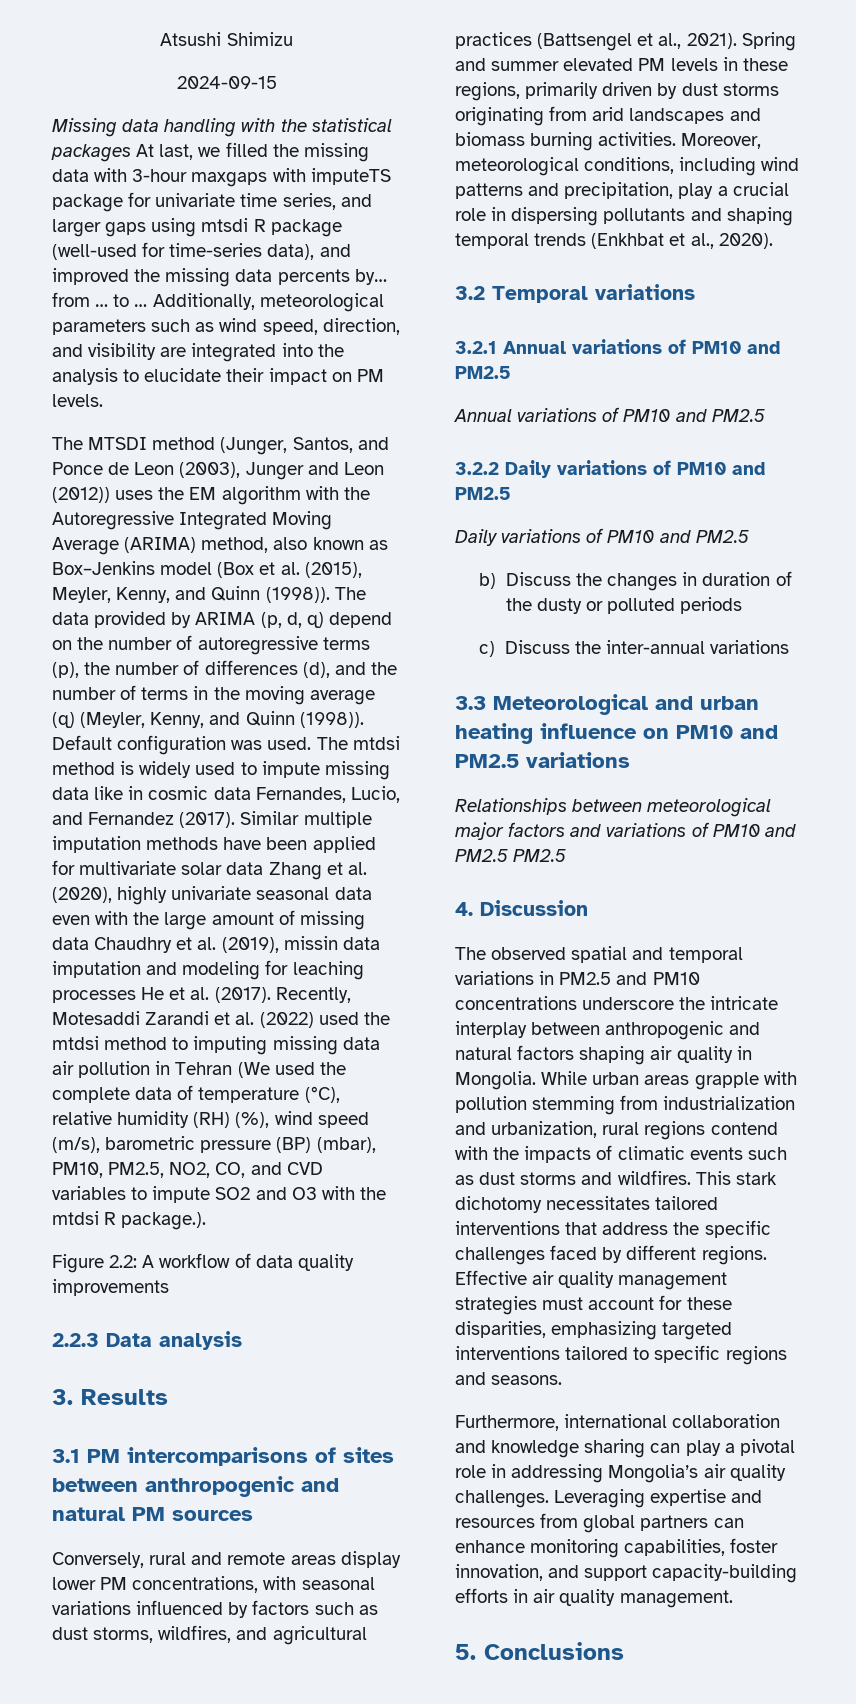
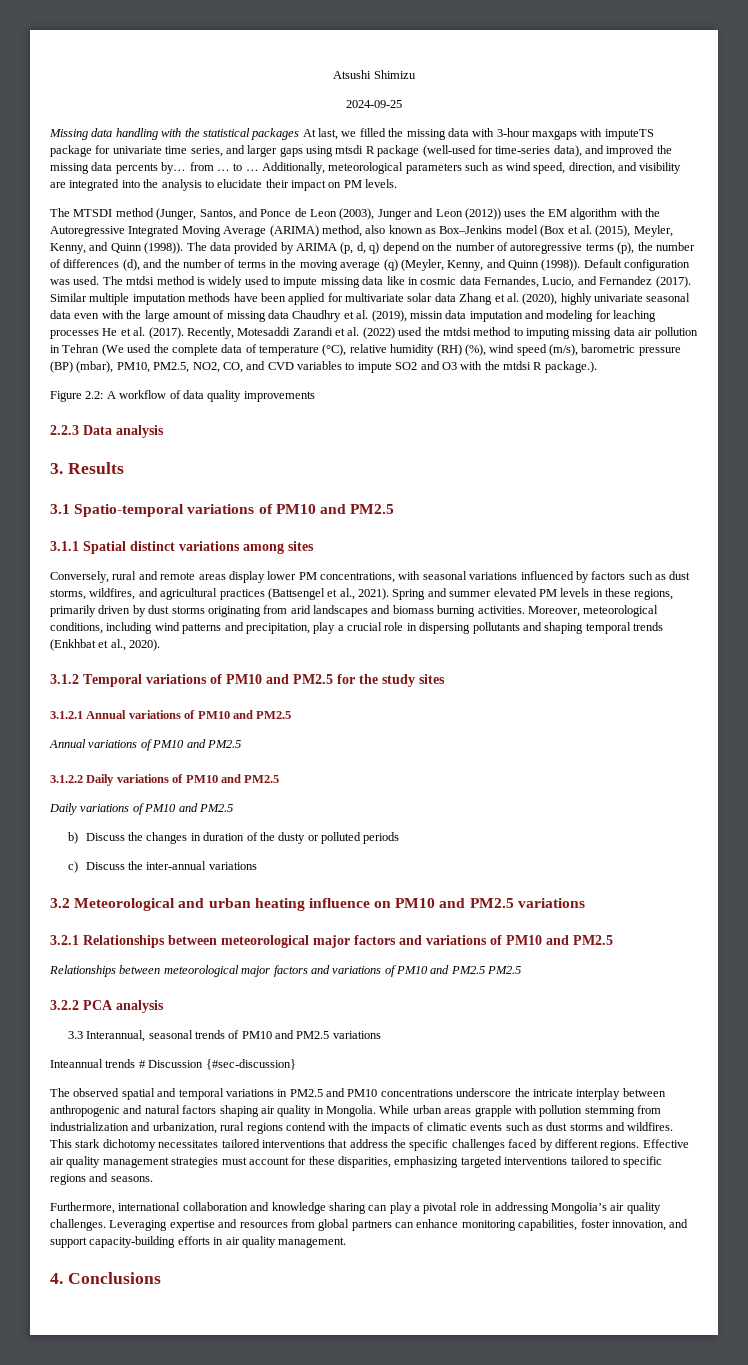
[176,76,277,89] 2024-09-15 -> [346,100,402,108] 2024-09-25
[87,1447,394,1466] [52,1476,339,1497] [52,1507,253,1521] PM intercomparisons of sites between anthropogenic and natural PM sources -> [74,504,395,517] [50,541,314,554] Spatio-temporal variations of PM10 and PM2.5 // 3.1.1 Spatial distinct variations among sites
[455,286,485,300] 3.2 -> [50,674,79,684] 3.1.2
[455,341,497,354] // 3.2.1 -> [210,674,445,687] [50,711,83,719] of PM10 and PM2.5 for the study sites // 3.1.2.1
[455,462,499,475] 3.2.2 -> [50,775,83,783] 3.1.2.2
[455,696,486,710] 3.3 -> [50,898,70,908] 3.2
(630, 760) none -> [50,935,613,948] // 3.2.1 Relationships between meteorological major factors and variations of PM10 and PM2.5
[455,902,473,916] 4. -> [50,1000,164,1013] [67,1030,381,1042] [50,1059,146,1068] 3.2.2 PCA analysis // 3.3 Interannual, seasonal trends of PM10 and PM2.5 variations // Inteannual trends #
(588, 908) none -> [205,1059,296,1070] {#sec-discussion}
[455,1644,476,1660] 5. -> [50,1273,63,1284] 4.

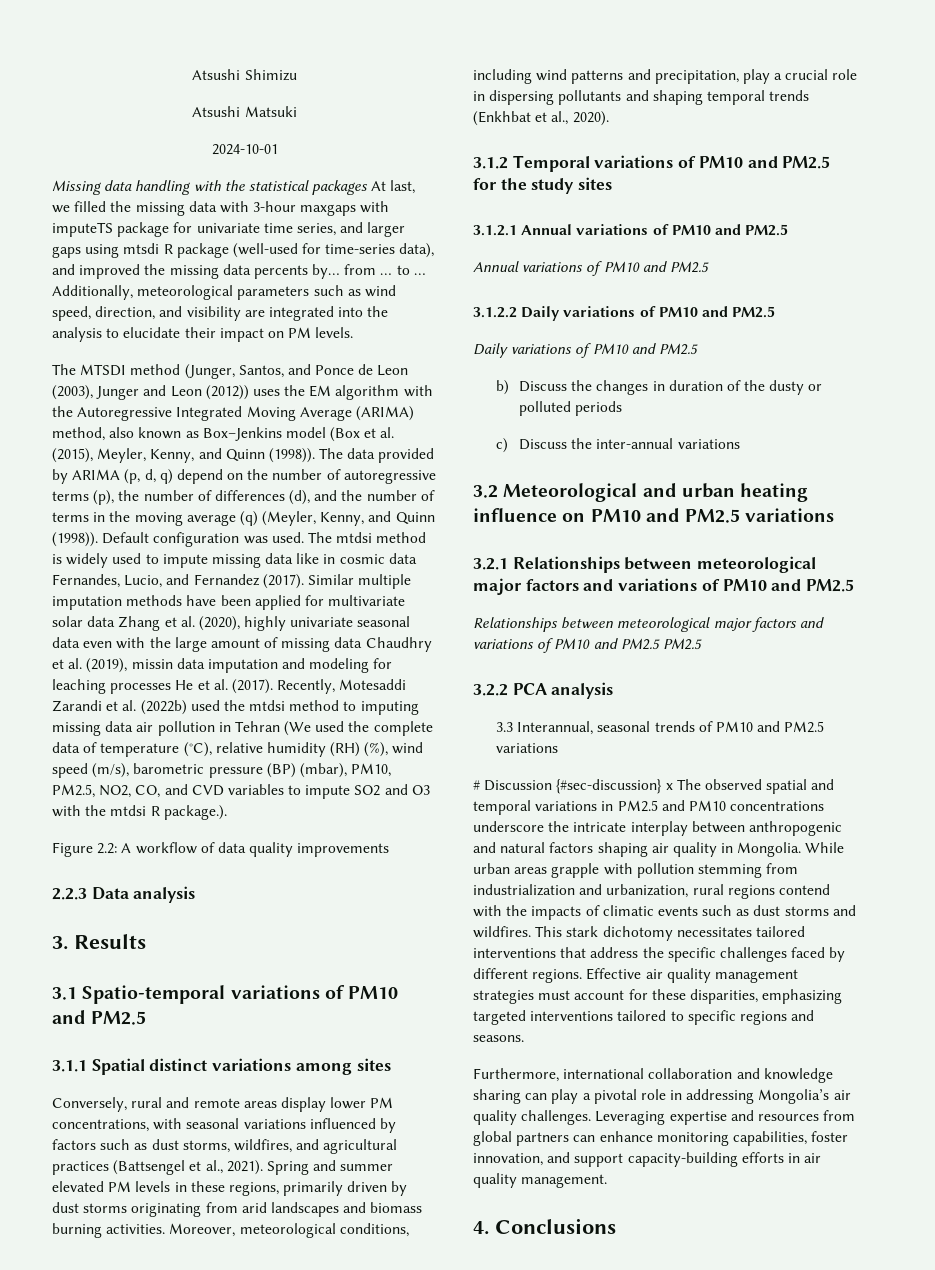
[346,100,402,108] 2024-09-25 -> [192,106,297,117] [211,144,278,155] Atsushi Matsuki // 2024-10-01
[362,327,395,339] (2022) -> [140,700,187,715] (2022b)
[50,1059,136,1068] Inteannual trends -> (558, 748) none
(296, 1064) // -> [665,783,673,790] x

